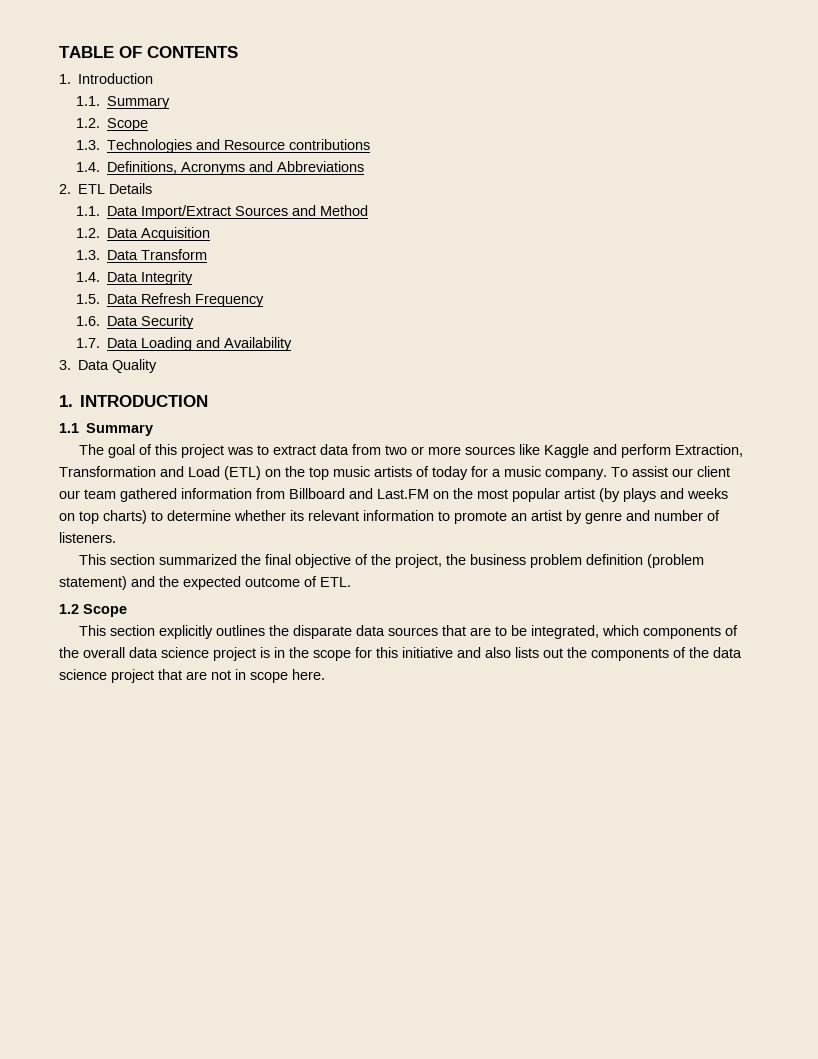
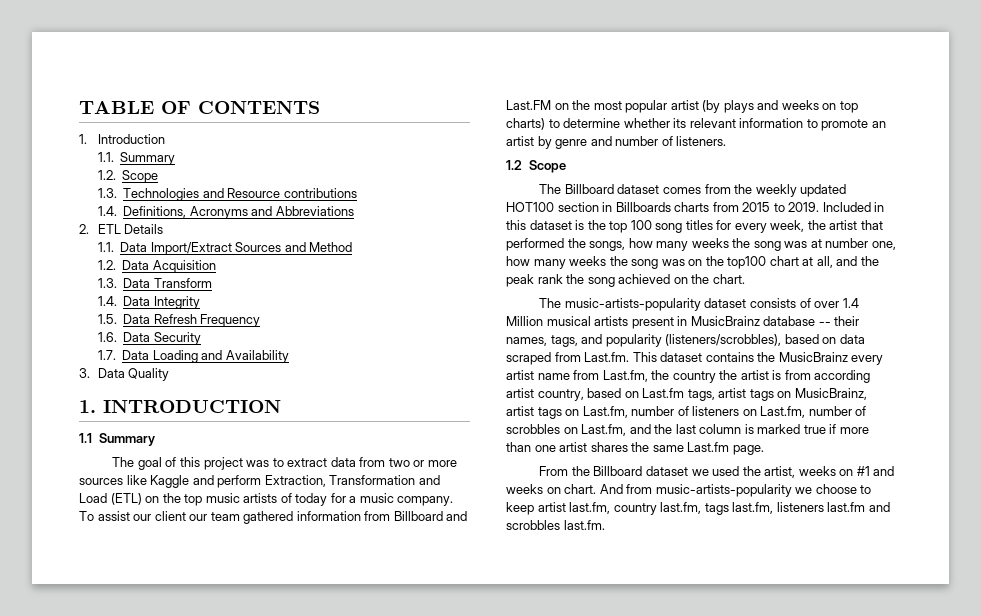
[78,554,704,568] [59,576,351,590] [59,604,127,617] [78,625,738,639] [59,647,742,661] [59,669,325,683] This section summarized the final objective of the project, the business problem definition (problem statement) and the expected outcome of ETL. // 1.2 Scope // This section explicitly outlines the disparate data sources that are to be integrated, which components of the overall data science project is in the scope for this initiative and also lists out the components of the data science project that are not in scope here. -> [506,160,566,173] [539,184,847,197] [506,202,885,212] [506,220,883,233] [506,238,896,251] [506,256,879,269] [506,274,745,287] [539,298,859,311] [506,316,860,329] [506,334,865,347] [506,352,884,365] [506,370,871,383] [506,388,867,401] [506,406,867,419] [506,424,869,436] [506,442,764,455] [539,466,895,478] [506,484,872,497] [506,502,890,515] [506,520,605,530] 1.2 Scope // The Billboard dataset comes from the weekly updated HOT100 section in Billboards charts from 2015 to 2019. Included in this dataset is the top 100 song titles for every week, the artist that performed the songs, how many weeks the song was at number one, how many weeks the song was on the top100 chart at all, and the peak rank the song achieved on the chart. // The music-artists-popularity dataset consists of over 1.4 Million musical artists present in MusicBrainz database -- their names, tags, and popularity (listeners/scrobbles), based on data scraped from Last.fm. This dataset contains the MusicBrainz every artist name from Last.fm, the country the artist is from according artist country, based on Last.fm tags, artist tags on MusicBrainz, artist tags on Last.fm, number of listeners on Last.fm, number of scrobbles on Last.fm, and the last column is marked true if more than one artist shares the same Last.fm page. // From the Billboard dataset we used the artist, weeks on #1 and weeks on chart. And from music-artists-popularity we choose to keep artist last.fm, country last.fm, tags last.fm, listeners last.fm and scrobbles last.fm.

